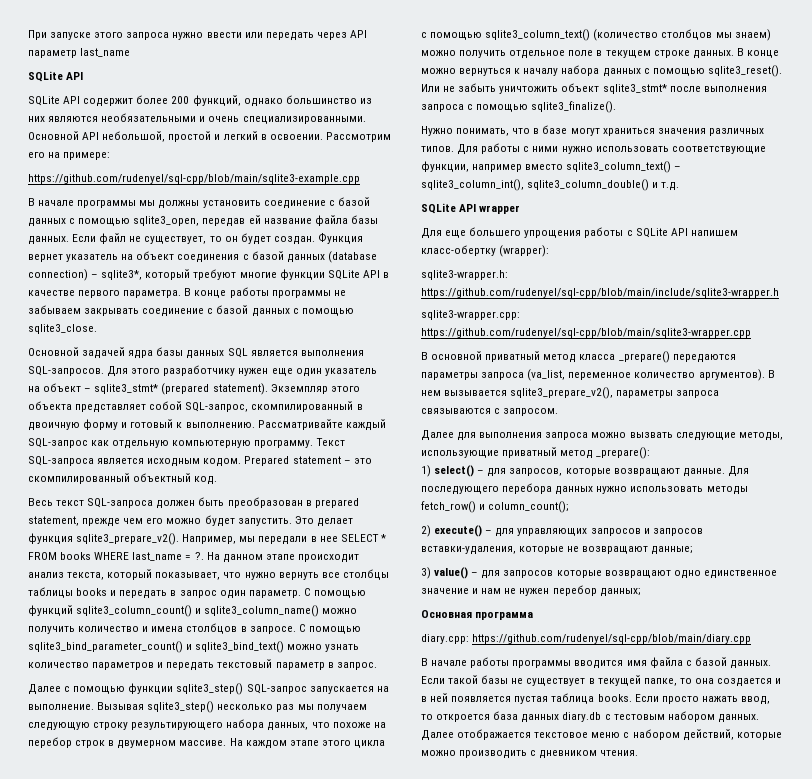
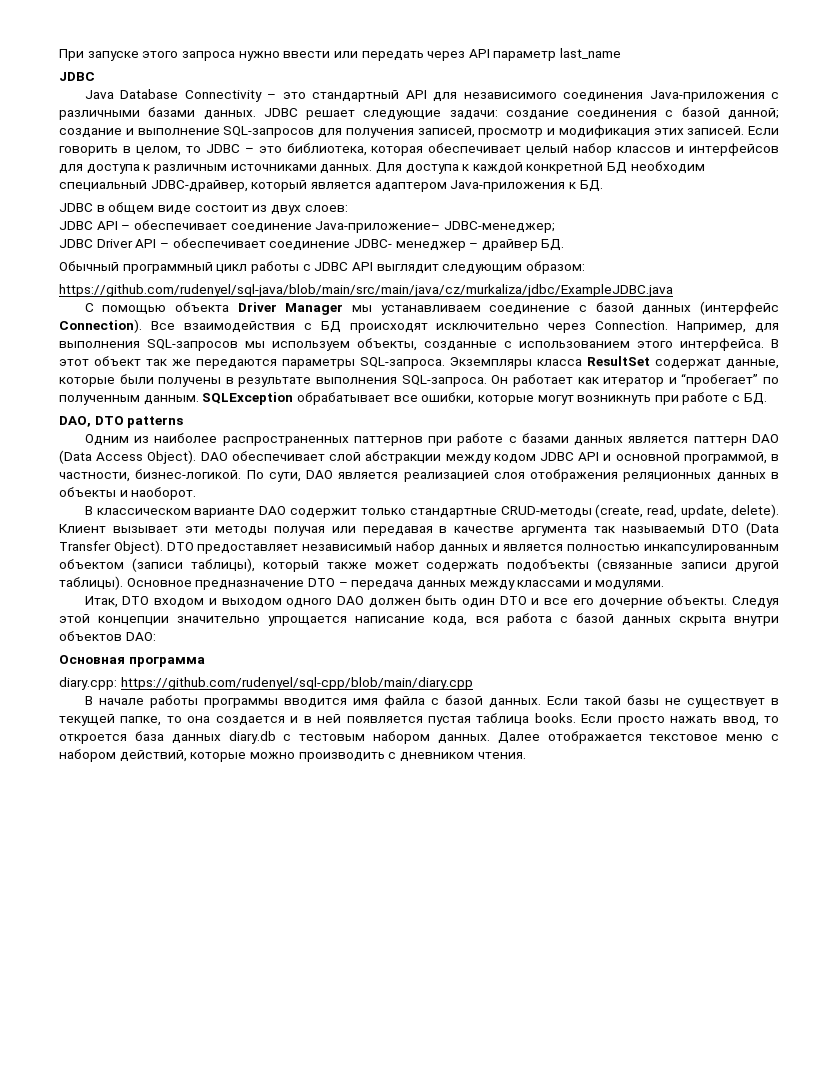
[28,71,84,82] [28,95,372,107] [28,113,366,124] [28,131,391,142] [28,152,111,160] [28,174,360,184] [28,197,370,209] [28,215,378,227] [28,233,363,245] [28,251,377,263] [28,269,389,281] [28,287,346,298] [28,305,354,317] [28,324,97,334] [28,347,364,359] [28,365,377,377] [28,383,360,395] [28,401,363,413] [28,419,386,431] [28,438,345,449] [28,456,372,467] [28,473,218,485] [28,497,359,509] [28,515,353,527] [28,533,386,545] [28,552,359,563] [28,569,389,580] [28,587,366,599] [28,605,358,617] [28,623,361,634] [28,641,360,653] [28,659,377,671] [28,683,389,695] [28,701,367,713] [28,719,386,731] [28,737,385,749] [421,29,771,41] [421,48,779,59] [421,65,782,77] [421,83,767,94] [421,101,617,113] [421,125,764,136] [421,143,766,155] [421,161,682,173] [421,179,680,191] [421,203,521,214] [421,227,738,239] [421,245,550,257] [421,270,508,280] [421,288,779,298] [421,310,520,320] [421,328,751,338] [421,351,736,363] [421,369,775,381] [421,387,720,399] [421,408,559,416] [421,430,783,441] [421,447,651,459] [421,465,749,477] [421,483,748,495] [421,501,570,513] [421,525,703,537] [421,546,694,555] [421,567,777,579] [421,585,641,597] SQLite API // SQLite API содержит более 200 функций, однако большинство из них являются необязательными и очень специализированными. Основной API небольшой, простой и легкий в освоении. Рассмотрим его на примере: // https://github.com/rudenyel/sql-cpp/blob/main/sqlite3-example.cpp // В начале программы мы должны установить соединение с базой данных с помощью sqlite3_open, передав ей название файла базы данных. Если файл не существует, то он будет создан. Функция вернет указатель на объект соединения с базой данных (database connection) – sqlite3*, который требуют многие функции SQLite API в качестве первого параметра. В конце работы программы не забываем закрывать соединение с базой данных с помощью sqlite3_close. // Основной задачей ядра базы данных SQL является выполнения SQL-запросов. Для этого разработчику нужен еще один указатель на объект – sqlite3_stmt* (prepared statement). Экземпляр этого объекта представляет собой SQL-запрос, скомпилированный в двоичную форму и готовый к выполнению. Рассматривайте каждый SQL-запрос как отдельную компьютерную программу. Текст SQL-запроса является исходным кодом. Prepared statement – это скомпилированный объектный код. // Весь текст SQL-запроса должен быть преобразован в prepared statement, прежде чем его можно будет запустить. Это делает функция sqlite3_prepare_v2(). Например, мы передали в нее SELECT * FROM books WHERE last_name = ?. На данном этапе происходит анализ текста, который показывает, что нужно вернуть все столбцы таблицы books и передать в запрос один параметр. С помощью функций sqlite3_column_count() и sqlite3_column_name() можно получить количество и имена столбцов в запросе. С помощью sqlite3_bind_parameter_count() и sqlite3_bind_text() можно узнать количество параметров и передать текстовый параметр в запрос. // Далее с помощью функции sqlite3_step() SQL-запрос запускается на выполнение. Вызывая sqlite3_step() несколько раз мы получаем следующую строку результирующего набора данных, что похоже на перебор строк в двумерном массиве. На каждом этапе этого цикла с помощью sqlite3_column_text() (количество столбцов мы знаем) можно получить отдельное поле в текущем строке данных. В конце можно вернуться к началу набора данных с помощью sqlite3_reset(). Или не забыть уничтожить объект sqlite3_stmt* после выполнения запроса с помощью sqlite3_finalize(). // Нужно понимать, что в базе могут храниться значения различных типов. Для работы с ними нужно использовать соответствующие функции, например вместо sqlite3_column_text() – sqlite3_column_int(), sqlite3_column_double() и т.д. // SQLite API wrapper // Для еще большего упрощения работы с SQLite API напишем класс-обертку (wrapper): // sqlite3-wrapper.h: https://github.com/rudenyel/sql-cpp/blob/main/include/sqlite3-wrapper.h // sqlite3-wrapper.cpp: https://github.com/rudenyel/sql-cpp/blob/main/sqlite3-wrapper.cpp // В основной приватный метод класса _prepare() передаются параметры запроса (va_list, переменное количество аргументов). В нем вызывается sqlite3_prepare_v2(), параметры запроса связываются с запросом. // Далее для выполнения запроса можно вызвать следующие методы, использующие приватный метод _prepare(): // 1) select() – для запросов, которые возвращают данные. Для последующего перебора данных нужно использовать методы fetch_row() и column_count(); // 2) execute() – для управляющих запросов и запросов вставки-удаления, которые не возвращают данные; // 3) value() – для запросов которые возвращают одно единственное значение и нам не нужен перебор данных; -> [59,72,95,81] [84,89,779,102] [59,107,779,120] [59,125,779,138] [59,143,780,156] [59,161,705,174] [59,180,603,192] [59,202,348,215] [59,220,555,233] [59,238,565,251] [59,261,585,274] [59,284,673,297] [84,301,779,315] [59,319,780,333] [59,338,779,351] [59,356,779,369] [59,373,780,387] [59,392,767,405] [59,416,184,428] [84,433,779,446] [59,450,779,464] [59,469,779,482] [59,487,197,500] [84,504,779,518] [59,522,779,536] [59,540,779,554] [59,558,779,572] [59,576,665,590] [84,595,779,608] [59,613,779,626] [59,631,156,641] JDBC // Java Database Connectivity – это стандартный API для независимого соединения Java-приложения с различными базами данных. JDBC решает следующие задачи: создание соединения с базой данной; создание и выполнение SQL-запросов для получения записей, просмотр и модификация этих записей. Если говорить в целом, то JDBC – это библиотека, которая обеспечивает целый набор классов и интерфейсов для доступа к различным источниками данных. Для доступа к каждой конкретной БД необходим специальный JDBC-драйвер, который является адаптером Java-приложения к БД. // JDBC в общем виде состоит из двух слоев: // JDBC API – обеспечивает соединение Java-приложение– JDBC-менеджер; // JDBC Driver API – обеспечивает соединение JDBC- менеджер – драйвер БД. // Обычный программный цикл работы с JDBC API выглядит следующим образом: // https://github.com/rudenyel/sql-java/blob/main/src/main/java/cz/murkaliza/jdbc/ExampleJDBC.java // С помощью объекта Driver Manager мы устанавливаем соединение с базой данных (интерфейс Connection). Все взаимодействия с БД происходят исключительно через Connection. Например, для выполнения SQL-запросов мы используем объекты, созданные с использованием этого интерфейса. В этот объект так же передаются параметры SQL-запроса. Экземпляры класса ResultSet содержат данные, которые были получены в результате выполнения SQL-запроса. Он работает как итератор и “пробегает” по полученным данным. SQLException обрабатывает все ошибки, которые могут возникнуть при работе с БД. // DAO, DTO patterns // Одним из наиболее распространенных паттернов при работе с базами данных является паттерн DAO (Data Access Object). DAO обеспечивает слой абстракции между кодом JDBC API и основной программой, в частности, бизнес-логикой. По сути, DAO является реализацией слоя отображения реляционных данных в объекты и наоборот. // В классическом варианте DAO содержит только стандартные CRUD-методы (create, read, update, delete). Клиент вызывает эти методы получая или передавая в качестве аргумента так называемый DTO (Data Transfer Object). DTO предоставляет независимый набор данных и является полностью инкапсулированным объектом (записи таблицы), который также может содержать подобъекты (связанные записи другой таблицы). Основное предназначение DTO – передача данных между классами и модулями. // Итак, DTO входом и выходом одного DAO должен быть один DTO и все его дочерние объекты. Следуя этой концепции значительно упрощается написание кода, вся работа с базой данных скрыта внутри объектов DAO:

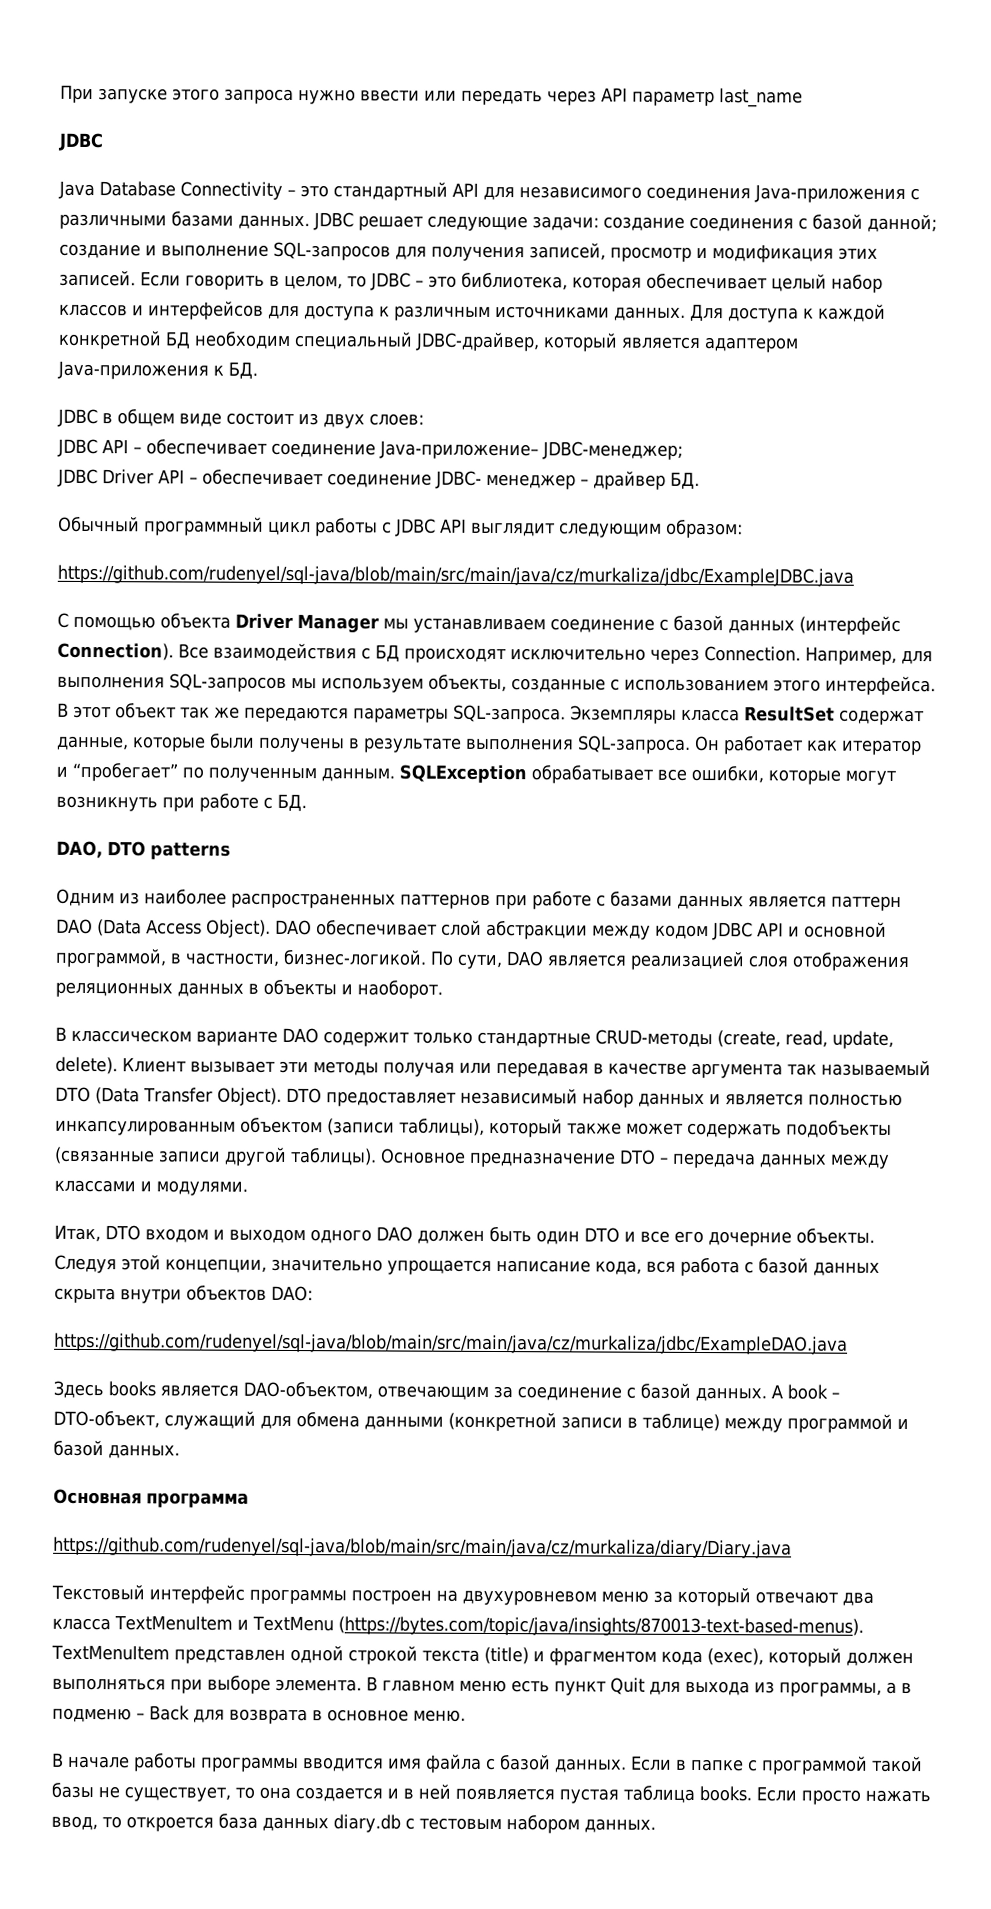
[98,616,170,626] концепции -> [165,1258,267,1273] концепции,
[59,655,205,667] [59,677,473,690] Основная программа // diary.cpp: https://github.com/rudenyel/sql-cpp/blob/main/diary.cpp -> [54,1332,848,1355] [53,1380,840,1402] [53,1410,909,1433] [53,1439,180,1459] [53,1488,249,1508] [53,1536,792,1559] [51,1583,874,1607] [52,1615,864,1637] [51,1644,914,1667] [52,1675,912,1697] [52,1705,466,1725] https://github.com/rudenyel/sql-java/blob/main/src/main/java/cz/murkaliza/jdbc/ExampleDAO.java // Здесь books является DAO-объектом, отвечающим за соединение с базой данных. А book – DTO-объект, служащий для обмена данными (конкретной записи в таблице) между программой и базой данных. // Основная программа // https://github.com/rudenyel/sql-java/blob/main/src/main/java/cz/murkaliza/diary/Diary.java // Текстовый интерфейс программы построен на двухуровневом меню за который отвечают два класса TextMenuItem и TextMenu (https://bytes.com/topic/java/insights/870013-text-based-menus). TextMenuItem представлен одной строкой текста (title) и фрагментом кода (exec), который должен выполняться при выборе элемента. В главном меню есть пункт Quit для выхода из программы, а в подменю – Back для возврата в основное меню.
[583,695,779,708] [59,714,162,726] такой базы не существует в текущей папке, -> [676,1755,923,1775] [51,1782,231,1802] в папке с программой такой базы не существует,
[497,731,780,744] [59,749,526,762] Далее отображается текстовое меню с набором действий, которые можно производить с дневником чтения. -> (656, 1825) none

